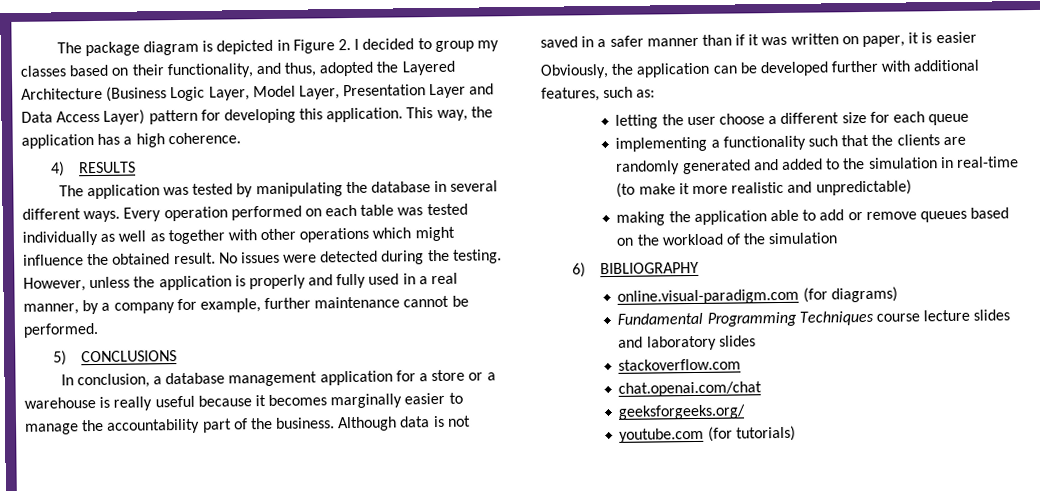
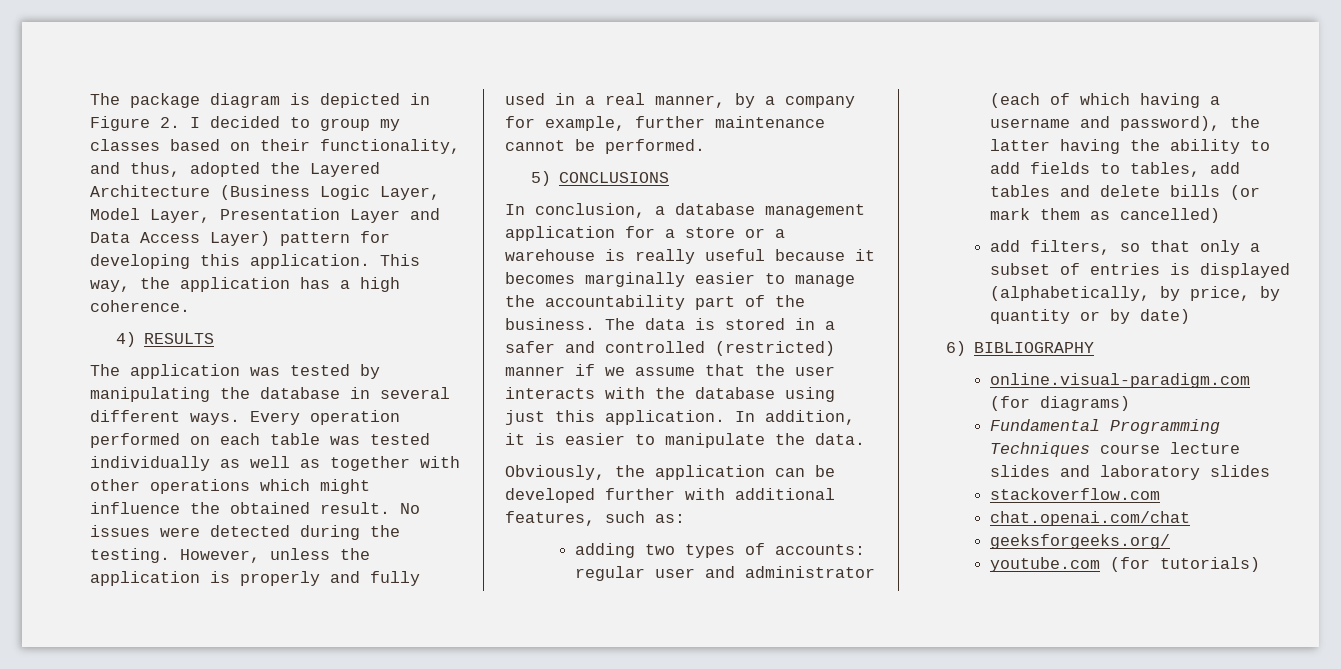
[337,416,398,432] Although -> [605,318,635,330] The
[446,415,471,427] [540,36,578,48] not saved -> [725,318,785,330] stored
[646,33,906,48] manner than if it was written on paper, -> [565,341,835,356] [505,364,835,376] [505,387,835,402] [505,410,855,425] and controlled (restricted) manner if we assume that the user interacts with the database using just this application. In addition,
(977, 37) none -> [635,433,865,448] to manipulate the data.
[615,111,970,129] [615,134,966,152] [616,156,1019,175] [616,179,912,198] [616,207,1010,226] [616,232,838,246] letting the user choose a different size for each queue // implementing a functionality such that the clients are randomly generated and added to the simulation in real-time (to make it more realistic and unpredictable) // making the application able to add or remove queues based on the workload of the simulation -> [575,543,866,558] [575,566,876,581] [990,93,1221,108] [990,116,1261,131] [990,139,1271,154] [990,162,1241,177] [990,185,1261,200] [990,208,1221,223] [990,240,1261,255] [990,263,1291,278] [990,286,1281,301] [990,309,1191,324] adding two types of accounts: regular user and administrator (each of which having a username and password), the latter having the ability to add fields to tables, add tables and delete bills (or mark them as cancelled) // add filters, so that only a subset of entries is displayed (alphabetically, by price, by quantity or by date)

